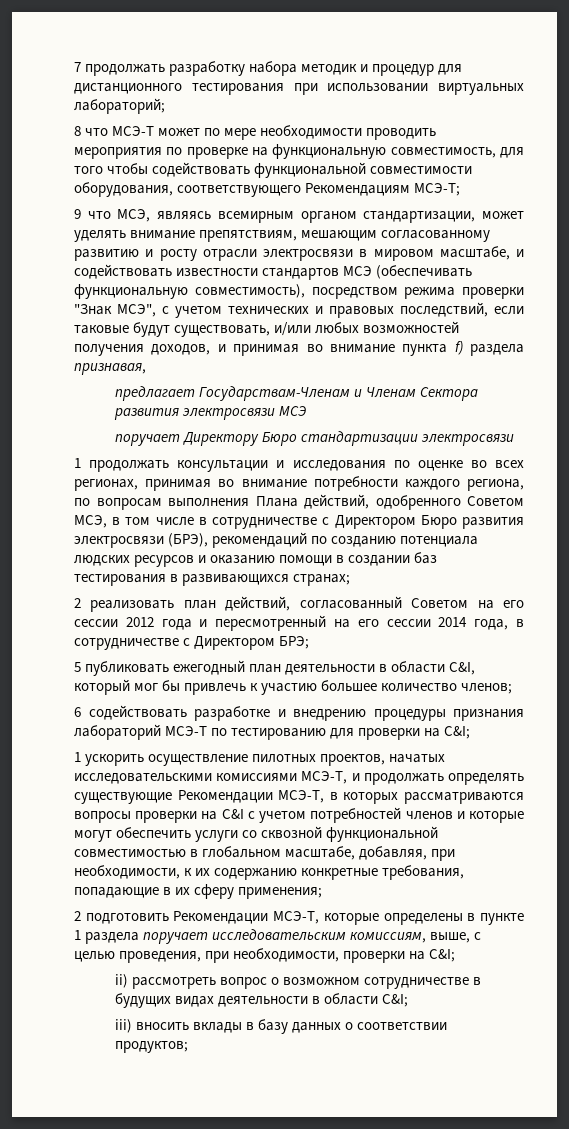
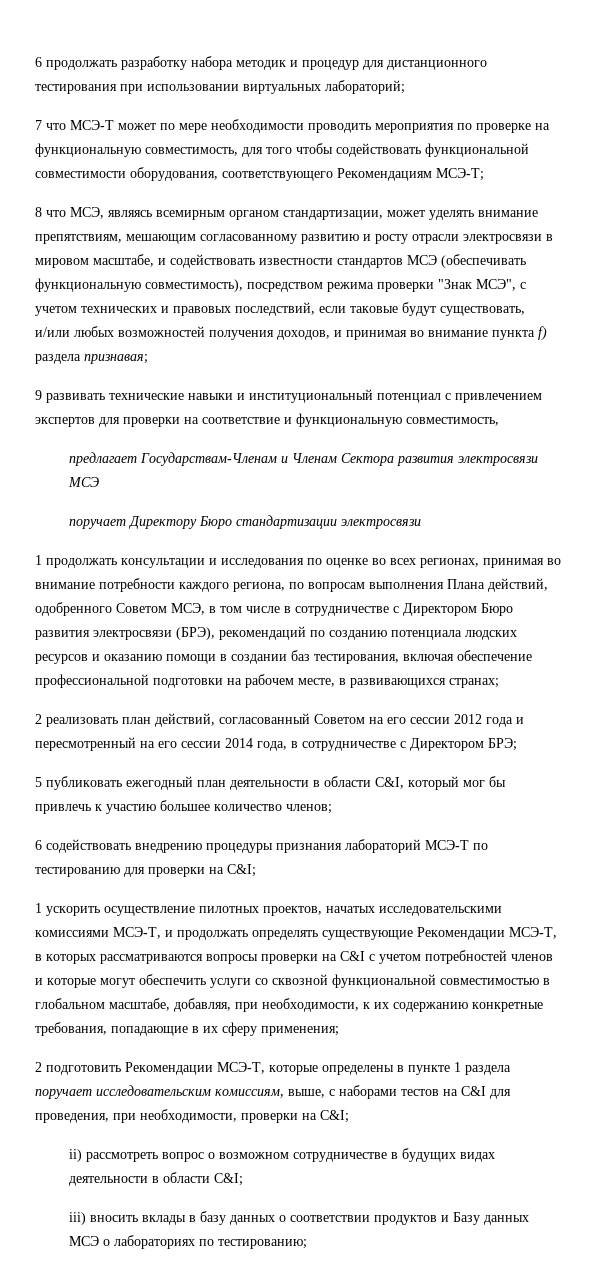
[74,62,81,72] 7 -> [35,57,42,67] 6
[74,126,81,136] 8 -> [35,120,42,130] 7
[74,209,81,219] 9 -> [35,207,42,217] 8
[74,363,146,375] признавая, -> [84,354,148,364] [35,389,542,403] [35,413,499,427] признавая; // 9 развивать технические навыки и институциональный потенциал с привлечением экспертов для проверки на соответствие и функциональную совместимость,
[74,574,166,586] тестирования -> [314,650,532,664] [35,674,335,688] тестирования, включая обеспечение профессиональной подготовки на рабочем месте,
[194,706,286,721] разработке и -> (131, 846) none
[74,951,115,962] целью -> [339,1085,511,1099] наборами тестов на C&I для
[114,1041,188,1053] продуктов; -> [373,1212,529,1225] [68,1235,307,1249] продуктов и Базу данных МСЭ о лабораториях по тестированию;

